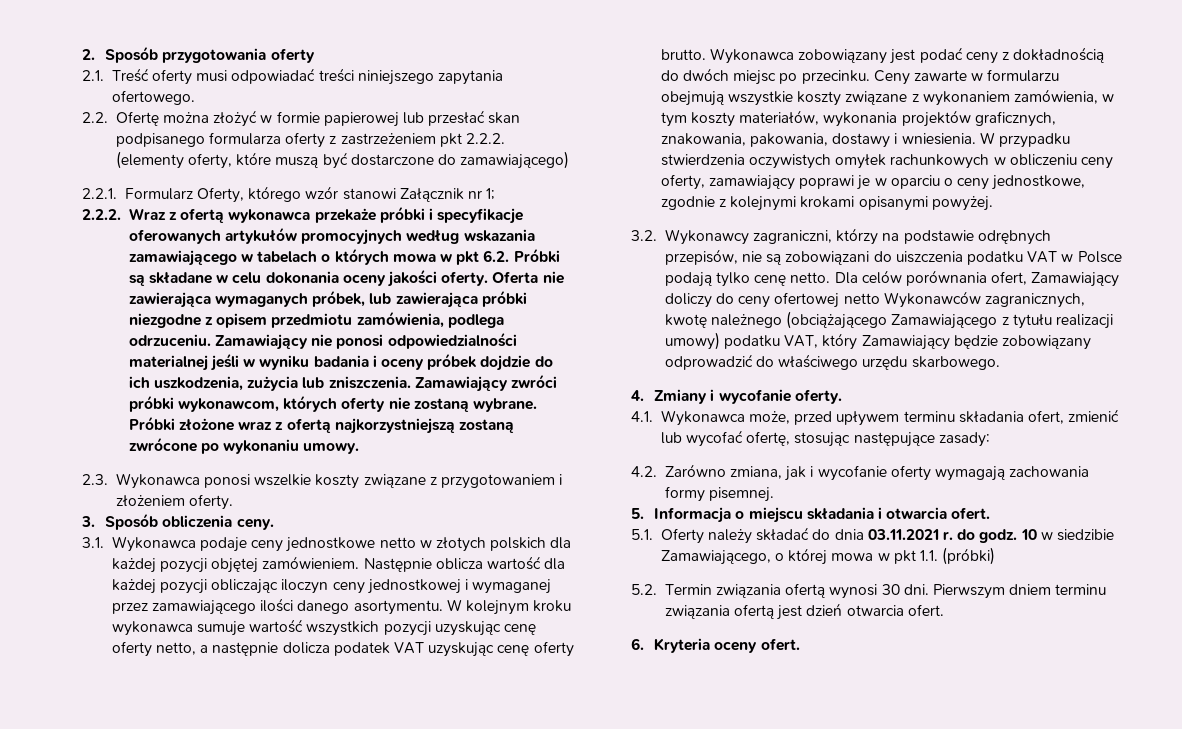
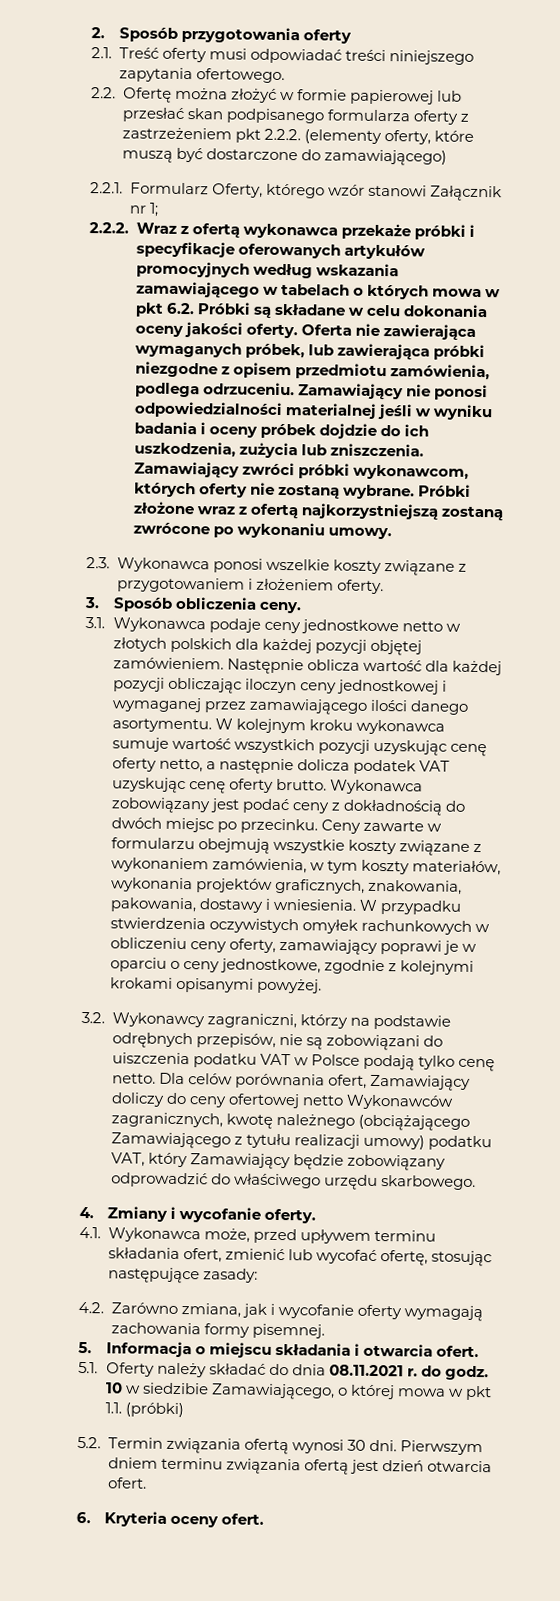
[867,529,939,540] 03.11.2021 -> [328,1364,404,1377] 08.11.2021

